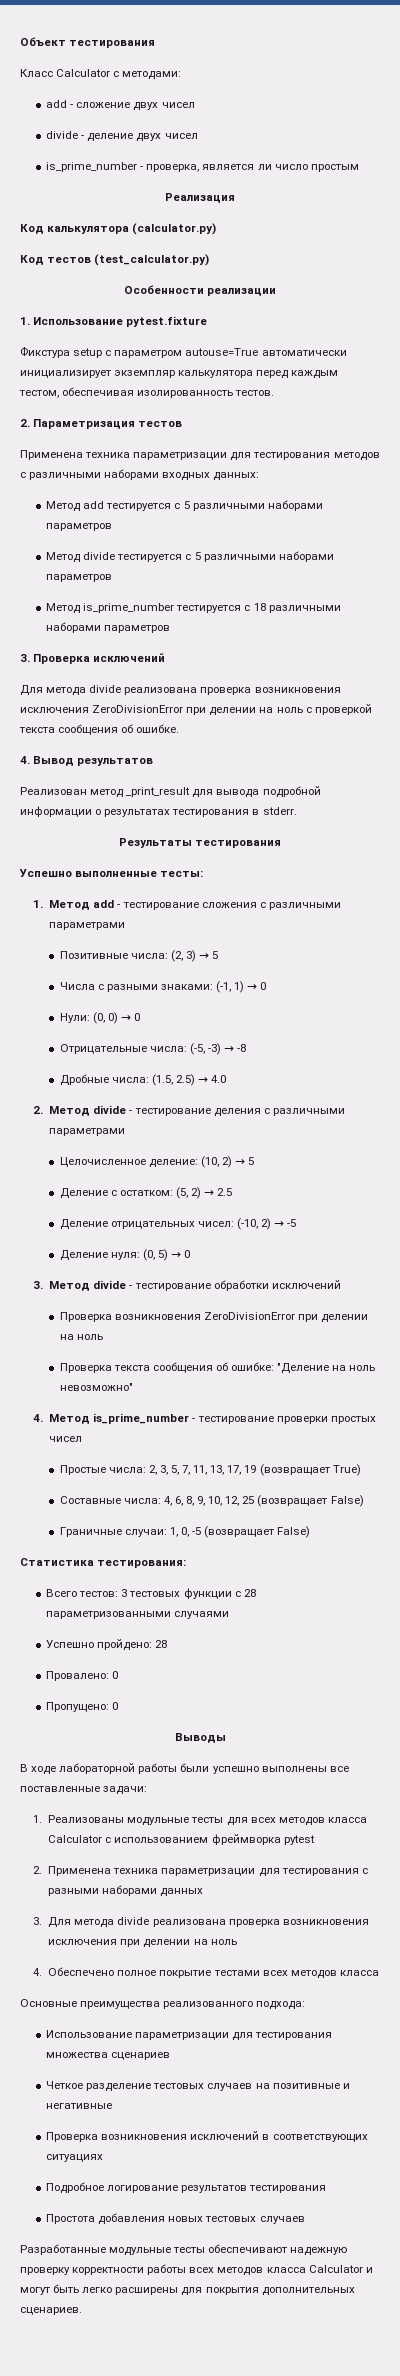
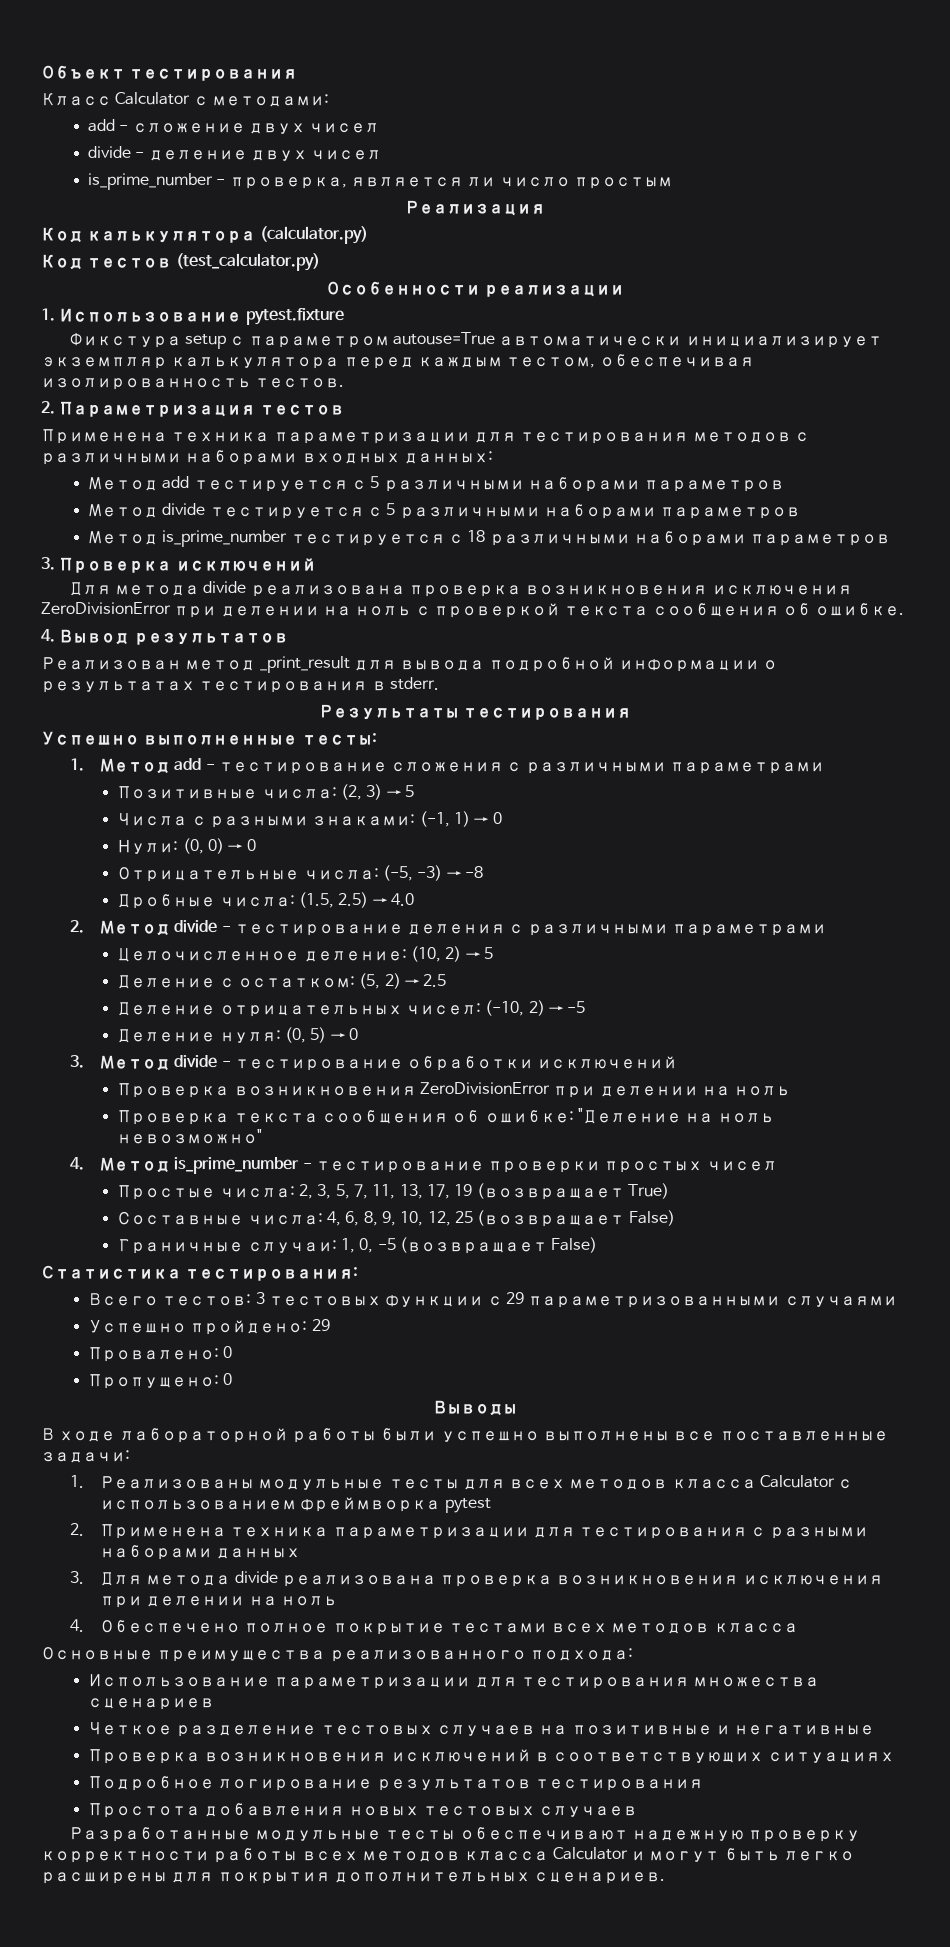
[243,1589,256,1597] 28 -> [505,1292,524,1304] 29
[155,1640,168,1648] 28 -> [311,1319,330,1331] 29

